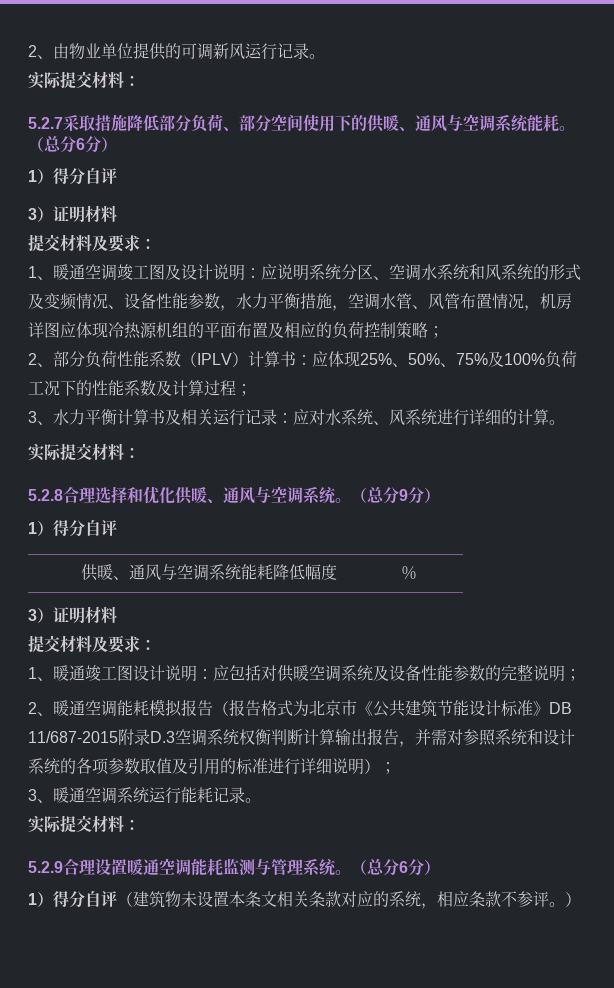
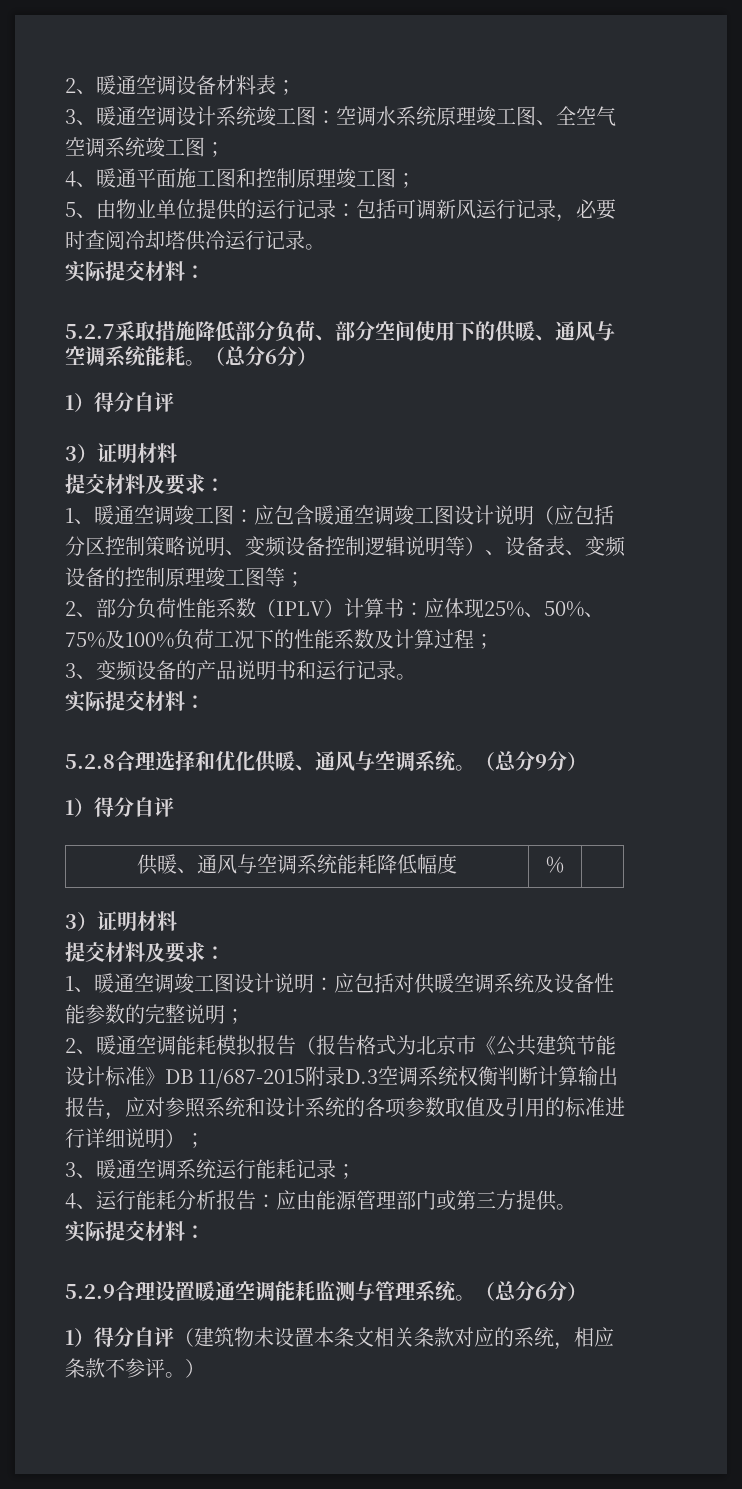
[28,45,53,59] 2、 -> [65,75,296,95] [65,106,616,126] [65,137,225,157] [65,168,416,188] [65,202,96,218] 2、暖通空调设备材料表； // 3、暖通空调设计系统竣工图：空调水系统原理竣工图、全空气空调系统竣工图； // 4、暖通平面施工图和控制原理竣工图； // 5、
(181, 51) none -> [256,199,396,219] 运行记录：包括
(309, 51) none -> [556,199,616,222] [65,230,305,251] ，必要时查阅冷却塔供冷运行记录
[165,264,581,281] [28,293,572,311] [28,321,428,339] 及设计说明：应说明系统分区、空调水系统和风系统的形式及变频情况、设备性能参数，水力平衡措施，空调水管、风管布置情况，机房详图应体现冷热源机组的平面布置及相应的负荷控制策略 -> [234,505,614,525] [65,536,626,557] [65,567,285,587] ：应包含暖通空调竣工图设计说明（应包括分区控制策略说明、变频设备控制逻辑说明等）、设备表、变频设备的控制原理竣工图等
[53,409,549,426] 水力平衡计算书及相关运行记录：应对水系统、风系统进行详细的计算 -> [96,660,396,681] 变频设备的产品说明书和运行记录
(85, 673) none -> [134,973,174,993] 空调
[415,729,447,745] 并需 -> [125,1097,145,1117] 应
(245, 795) none -> [336,1164,356,1179] [65,1190,557,1211] ； // 4、运行能耗分析报告：应由能源管理部门或第三方提供

